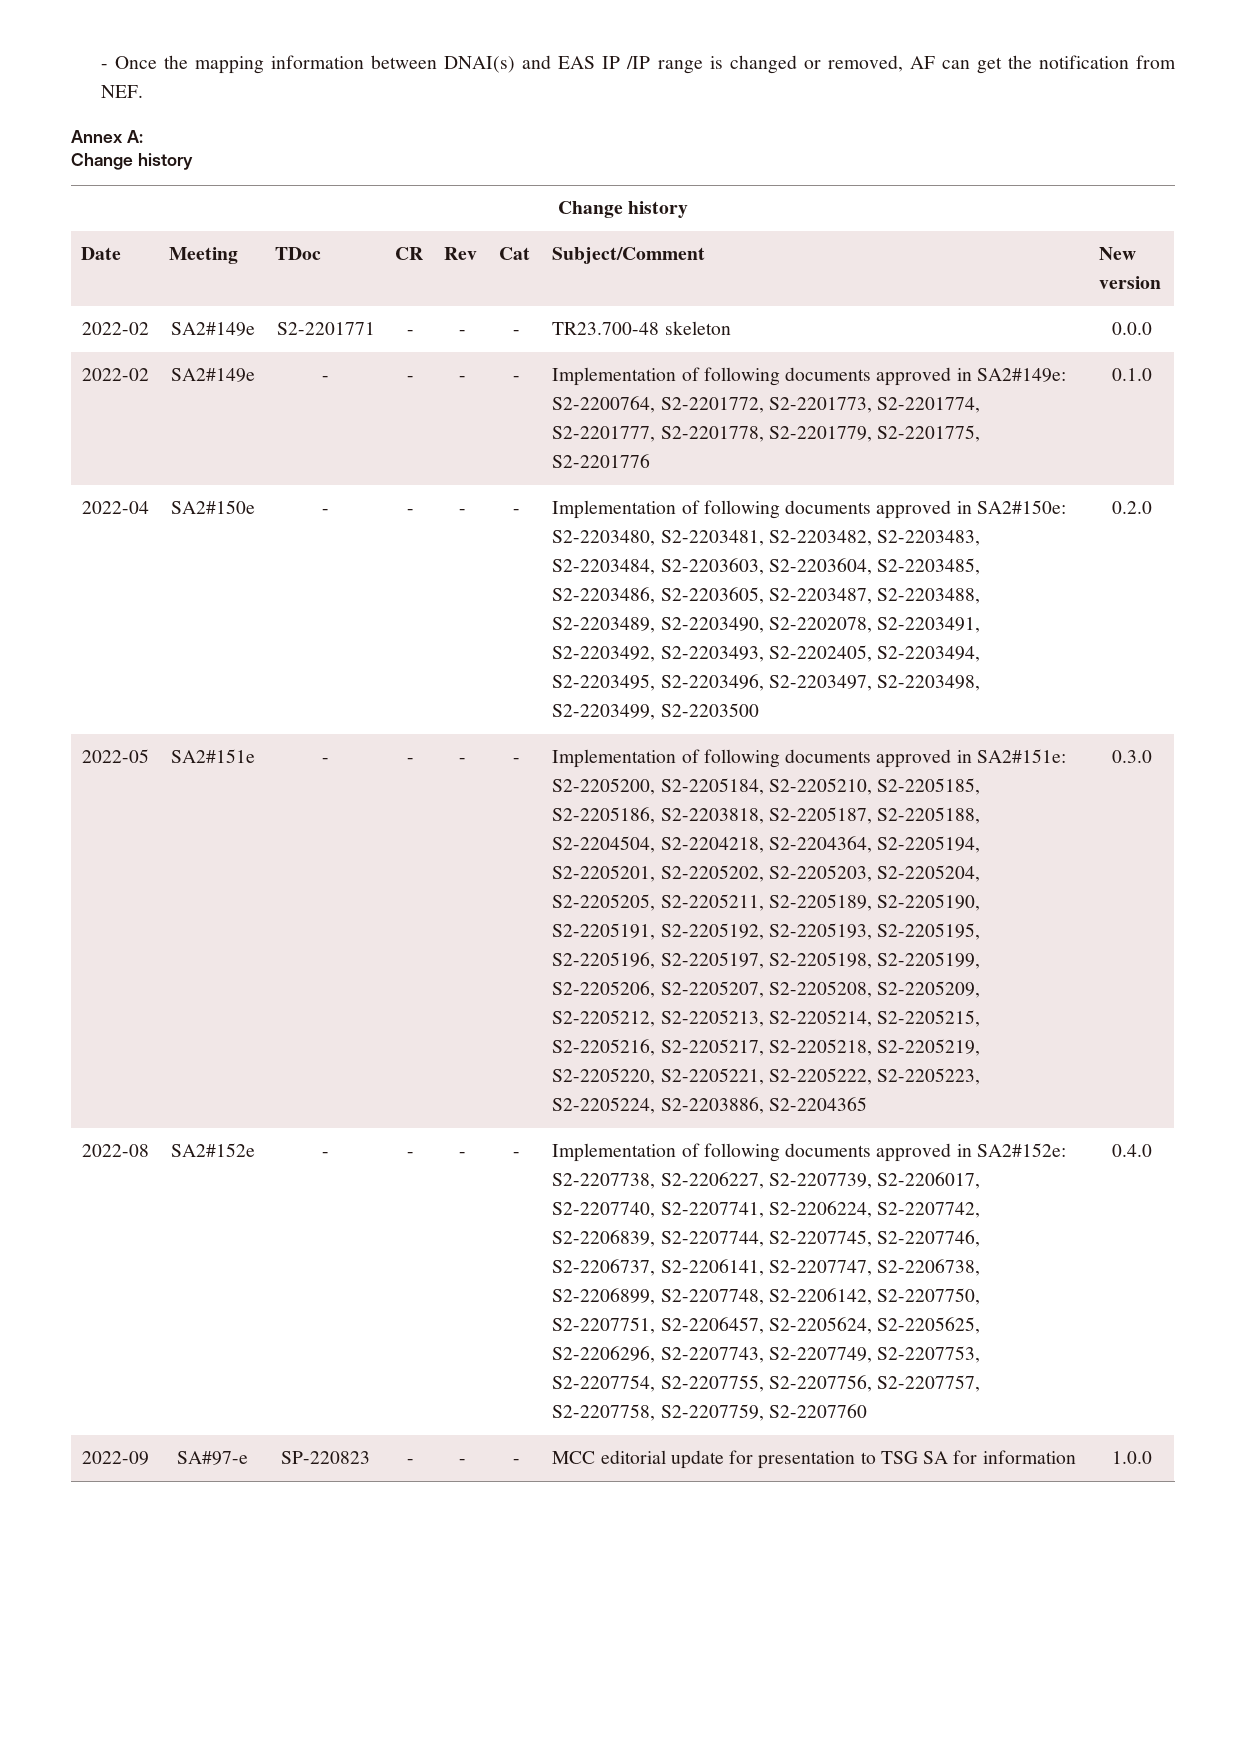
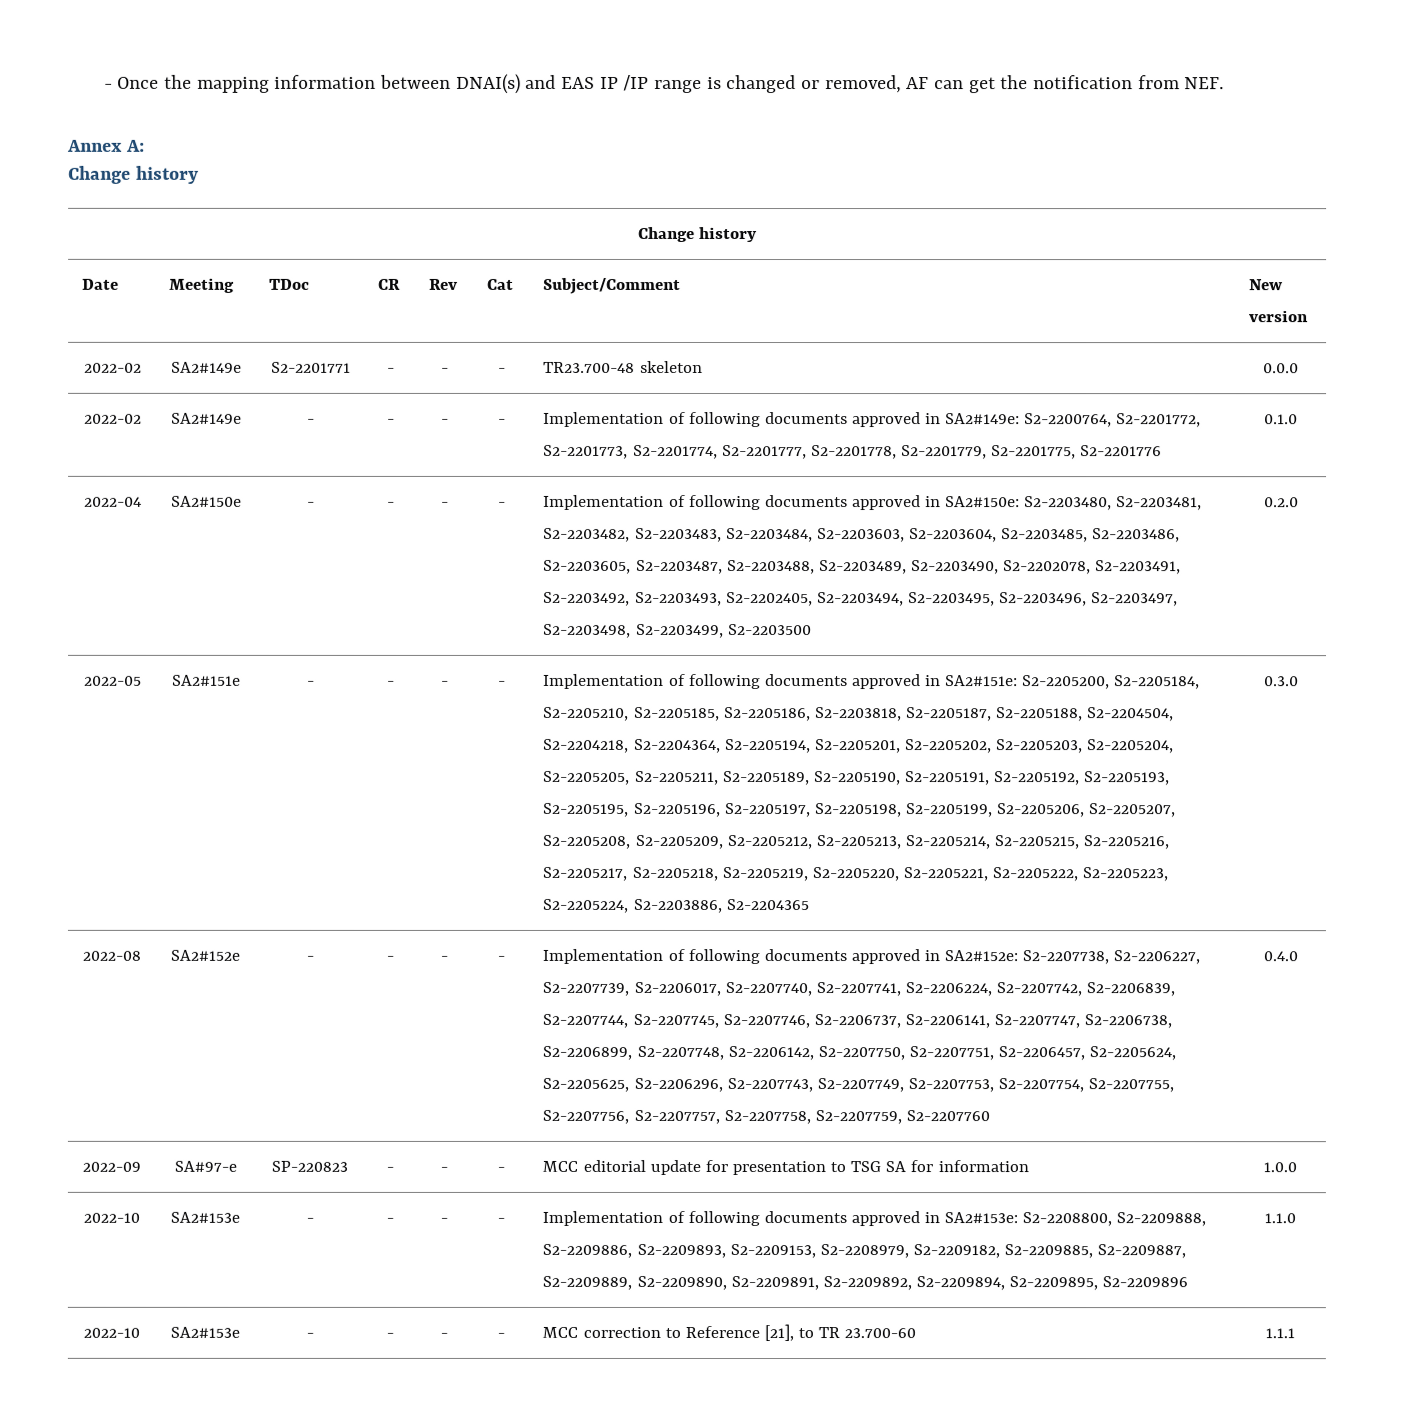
(1152, 1457) none -> [83,1212,140,1223] [170,1211,240,1223] [305,1217,314,1223] [385,1217,394,1223] [440,1217,448,1223] [497,1217,505,1223] [542,1210,1207,1227] [542,1243,1187,1259] [542,1275,1189,1291] [1264,1213,1296,1224] [83,1327,140,1338] [170,1326,240,1338] [305,1332,314,1338] [385,1332,394,1338] [440,1332,448,1338] [497,1332,505,1338] [542,1324,917,1342] [1265,1328,1295,1339] // 2022-10 | SA2#153e | - | - | - | - | Implementation of following documents approved in SA2#153e: S2-2208800, S2-2209888, S2-2209886, S2-2209893, S2-2209153, S2-2208979, S2-2209182, S2-2209885, S2-2209887, S2-2209889, S2-2209890, S2-2209891, S2-2209892, S2-2209894, S2-2209895, S2-2209896 | 1.1.0 // 2022-10 | SA2#153e | - | - | - | - | MCC correction to Reference [21], to TR 23.700-60 | 1.1.1

